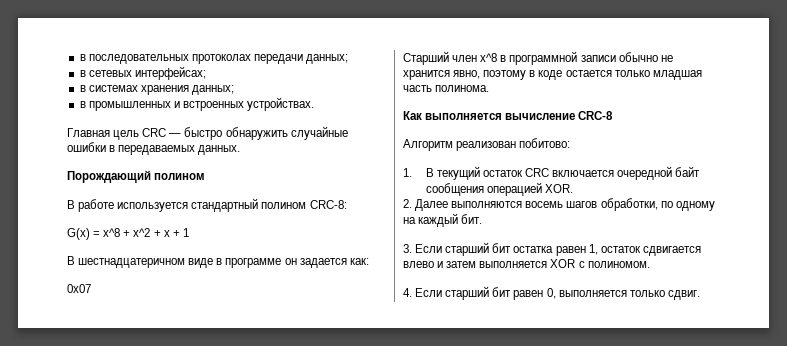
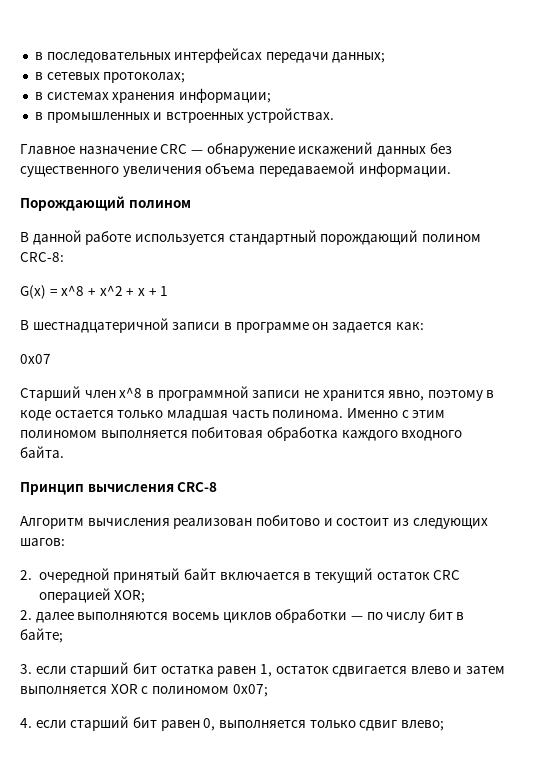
[191,54,251,64] протоколах -> [174,48,263,63] интерфейсах
[134,66,206,80] интерфейсах; -> [103,72,186,83] протоколах;
[191,85,234,95] данных; -> [178,88,271,103] информации;
[67,126,348,140] [67,142,241,155] Главная цель CRC — быстро обнаружить случайные ошибки в передаваемых данных. -> [20,142,452,157] [20,162,451,177] Главное назначение CRC — обнаружение искажений данных без существенного увеличения объема передаваемой информации.
(75, 204) none -> [32,230,82,245] данной
(259, 205) none -> [320,230,419,245] порождающий
[78,258,214,268] шестнадцатеричном виде -> [32,318,221,333] шестнадцатеричной записи
[618,52,658,62] обычно -> (301, 394) none
[403,111,614,120] [403,138,571,151] [403,166,701,180] [425,182,574,196] [403,199,449,211] // Как выполняется вычисление CRC-8 // Алгоритм реализован побитово: // 1. В текущий остаток CRC включается очередной байт сообщения операцией XOR. // 2. Далее -> [346,408,446,418] [20,427,463,441] [20,446,64,458] [20,482,218,495] [20,515,488,529] [20,538,65,546] [20,568,461,583] [38,588,146,603] [20,610,74,623] Именно с этим полиномом выполняется побитовая обработка каждого входного байта. // Принцип вычисления CRC-8 // Алгоритм вычисления реализован побитово и состоит из следующих шагов: // 2. очередной принятый байт включается в текущий остаток CRC операцией XOR; // 2. далее
[566,198,715,211] [403,213,483,227] шагов обработки, по одному на каждый бит. -> [222,609,465,623] [20,628,63,643] циклов обработки — по числу бит в байте;
[415,244,443,253] Если -> [35,666,67,674] если
[587,261,650,268] полиномом. -> [151,684,268,697] полиномом 0x07;
[415,288,443,297] Если -> [35,720,67,728] если
[667,290,700,300] сдвиг. -> [359,720,444,731] сдвиг влево;

